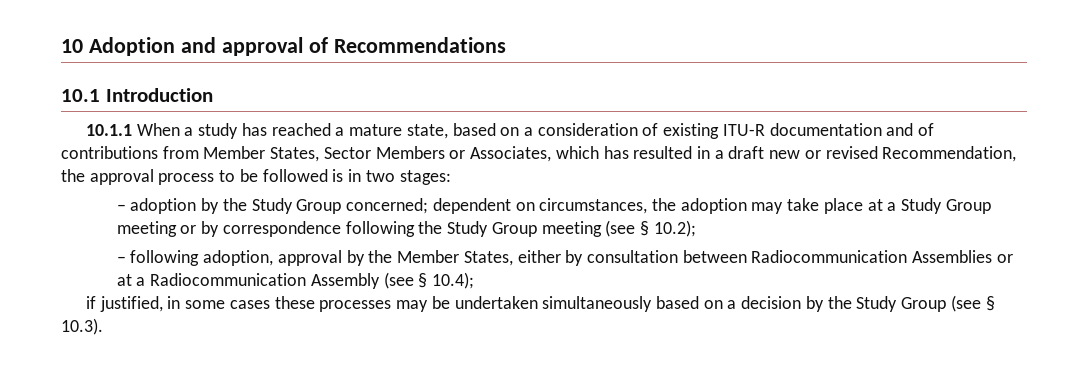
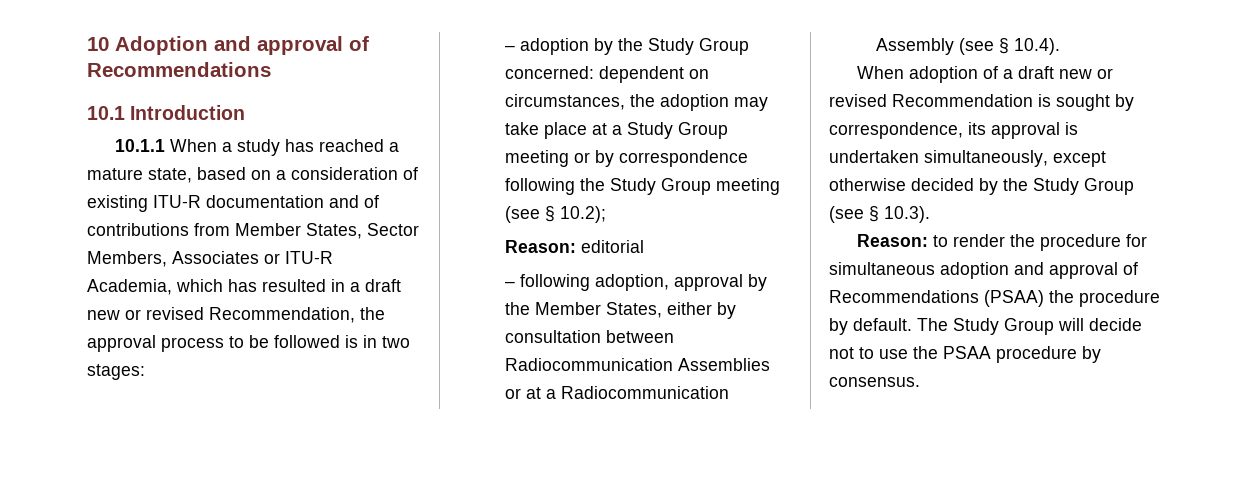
[375,146,552,162] Members or Associates, -> [87,251,333,267] [87,279,172,295] Members, Associates or ITU-R Academia,
[346,198,429,214] concerned; -> [504,66,594,79] concerned:
(696, 228) none -> [504,240,644,253] // Reason: editorial
[432,272,475,289] [86,296,802,312] 10.4); // if justified, in some cases these processes may be undertaken simultaneously based on a decision -> [1013,38,1060,55] [857,66,1114,83] [829,94,1134,111] [829,122,1078,139] [829,150,1106,167] [829,178,974,191] 10.4). // When adoption of a draft new or revised Recommendation is sought by correspondence, its approval is undertaken simultaneously, except otherwise decided
(103, 326) none -> [857,234,1148,251] [829,262,1138,279] [829,290,1160,307] [829,318,1142,335] [829,346,1101,363] [829,377,920,387] // Reason: to render the procedure for simultaneous adoption and approval of Recommendations (PSAA) the procedure by default. The Study Group will decide not to use the PSAA procedure by consensus.

